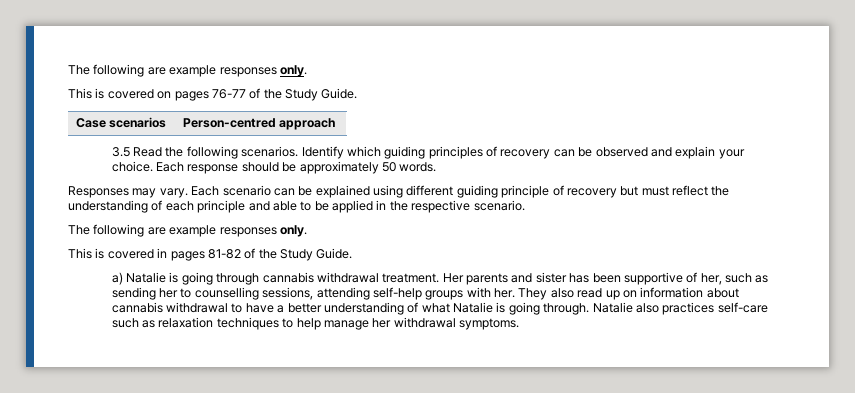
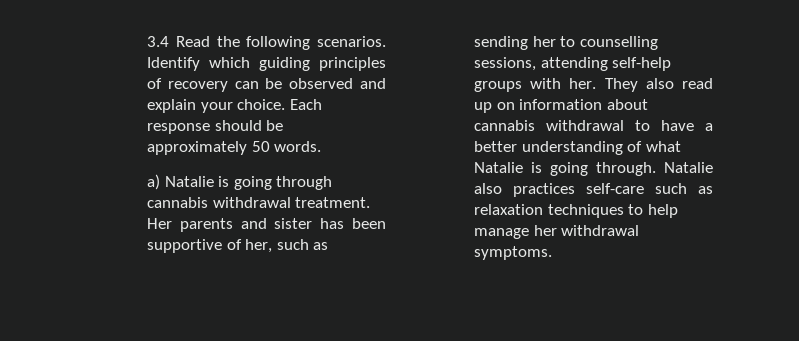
[68,64,307,77] [68,88,358,101] [75,117,167,128] [182,118,337,130] [111,147,130,157] The following are example responses only. // This is covered on pages 76-77 of the Study Guide. // Case scenarios | Person-centred approach // 3.5 -> [147,36,170,47] 3.4
[68,185,730,198] [68,200,525,213] [68,224,307,237] [68,248,353,261] // Responses may vary. Each scenario can be explained using different guiding principle of recovery but must reflect the understanding of each principle and able to be applied in the respective scenario. // The following are example responses only. // This is covered in pages 81-82 of the Study Guide. -> (322, 146) none

